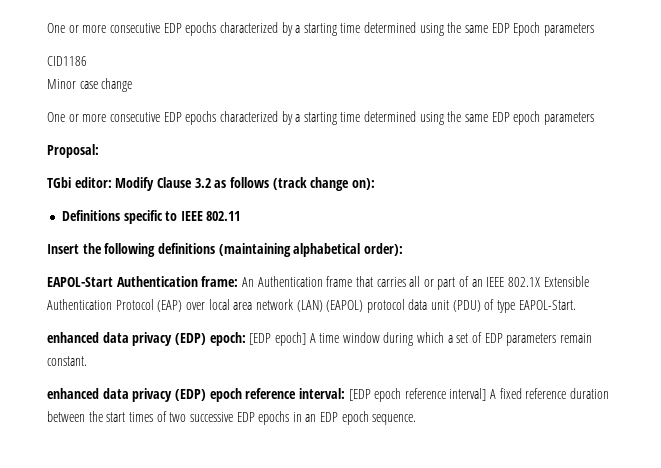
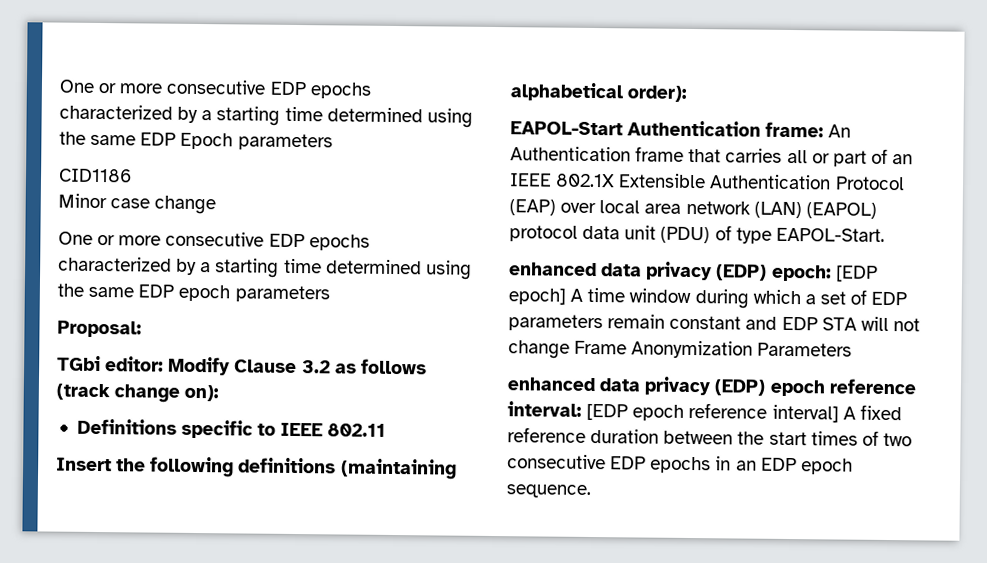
[47,356,87,366] constant. -> [669,315,920,332] [508,340,853,359] constant and EDP STA will not change Frame Anonymization Parameters
[189,412,233,422] successive -> [507,454,606,470] consecutive

